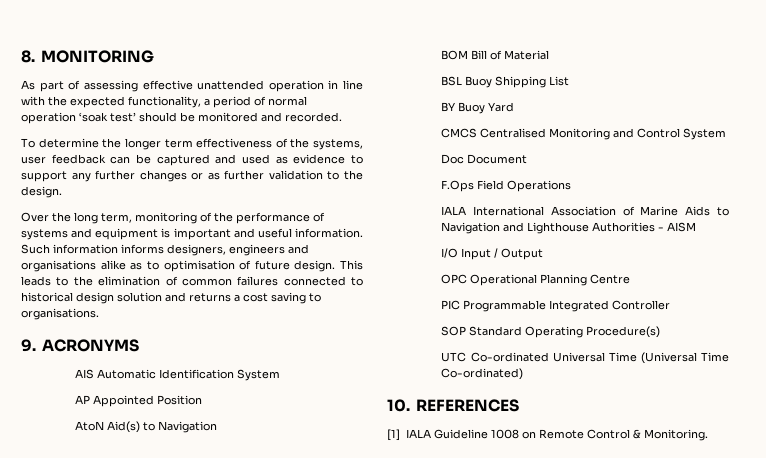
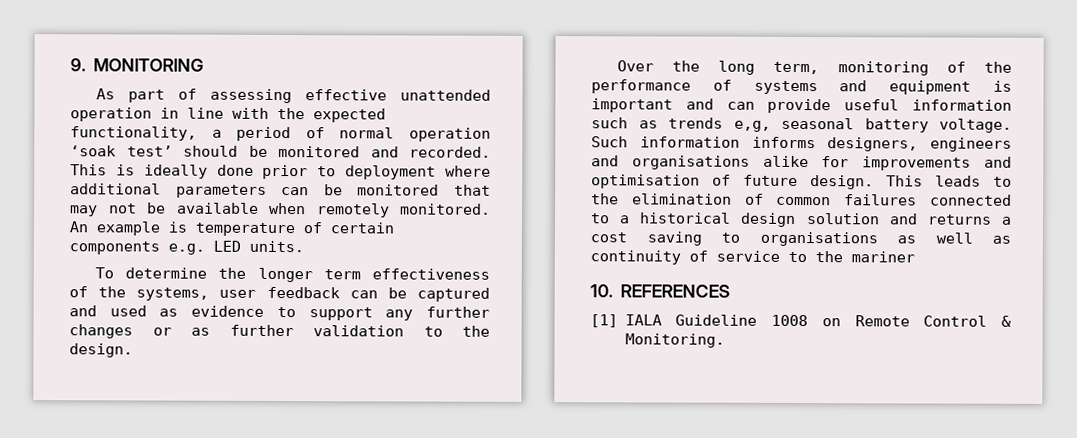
[21,50,35,63] 8. -> [70,58,86,72] 9.
(342, 117) none -> [70,164,491,180] [70,183,491,198] [70,202,491,218] [69,221,394,237] [69,240,304,255] This is ideally done prior to deployment where additional parameters can be monitored that may not be available when remotely monitored. An example is temperature of certain components e.g. LED units.
[257,228,363,238] useful information. -> [726,98,1012,114] [591,117,1012,133] can provide useful information such as trends e,g, seasonal battery voltage.
[130,261,159,270] as to -> [821,156,1012,171] for improvements and
(363, 281) none -> [619,215,631,224] a
[21,308,99,320] [21,339,139,352] [75,369,281,381] [75,395,203,407] [75,421,218,433] [441,50,550,60] [441,76,570,88] [441,102,515,114] [441,128,727,140] [441,154,528,164] [441,180,572,192] [441,206,729,216] [441,222,697,234] [441,248,544,260] [441,274,631,286] [441,300,671,312] [441,326,661,338] [441,352,729,364] [441,368,524,380] organisations. // 9. ACRONYMS // AIS Automatic Identification System // AP Appointed Position // AtoN Aid(s) to Navigation // BOM Bill of Material // BSL Buoy Shipping List // BY Buoy Yard // CMCS Centralised Monitoring and Control System // Doc Document // F.Ops Field Operations // IALA International Association of Marine Aids to Navigation and Lighthouse Authorities - AISM // I/O Input / Output // OPC Operational Planning Centre // PIC Programmable Integrated Controller // SOP Standard Operating Procedure(s) // UTC Co-ordinated Universal Time (Universal Time Co-ordinated) -> [759,231,1011,247] [590,250,915,265] organisations as well as continuity of service to the mariner

